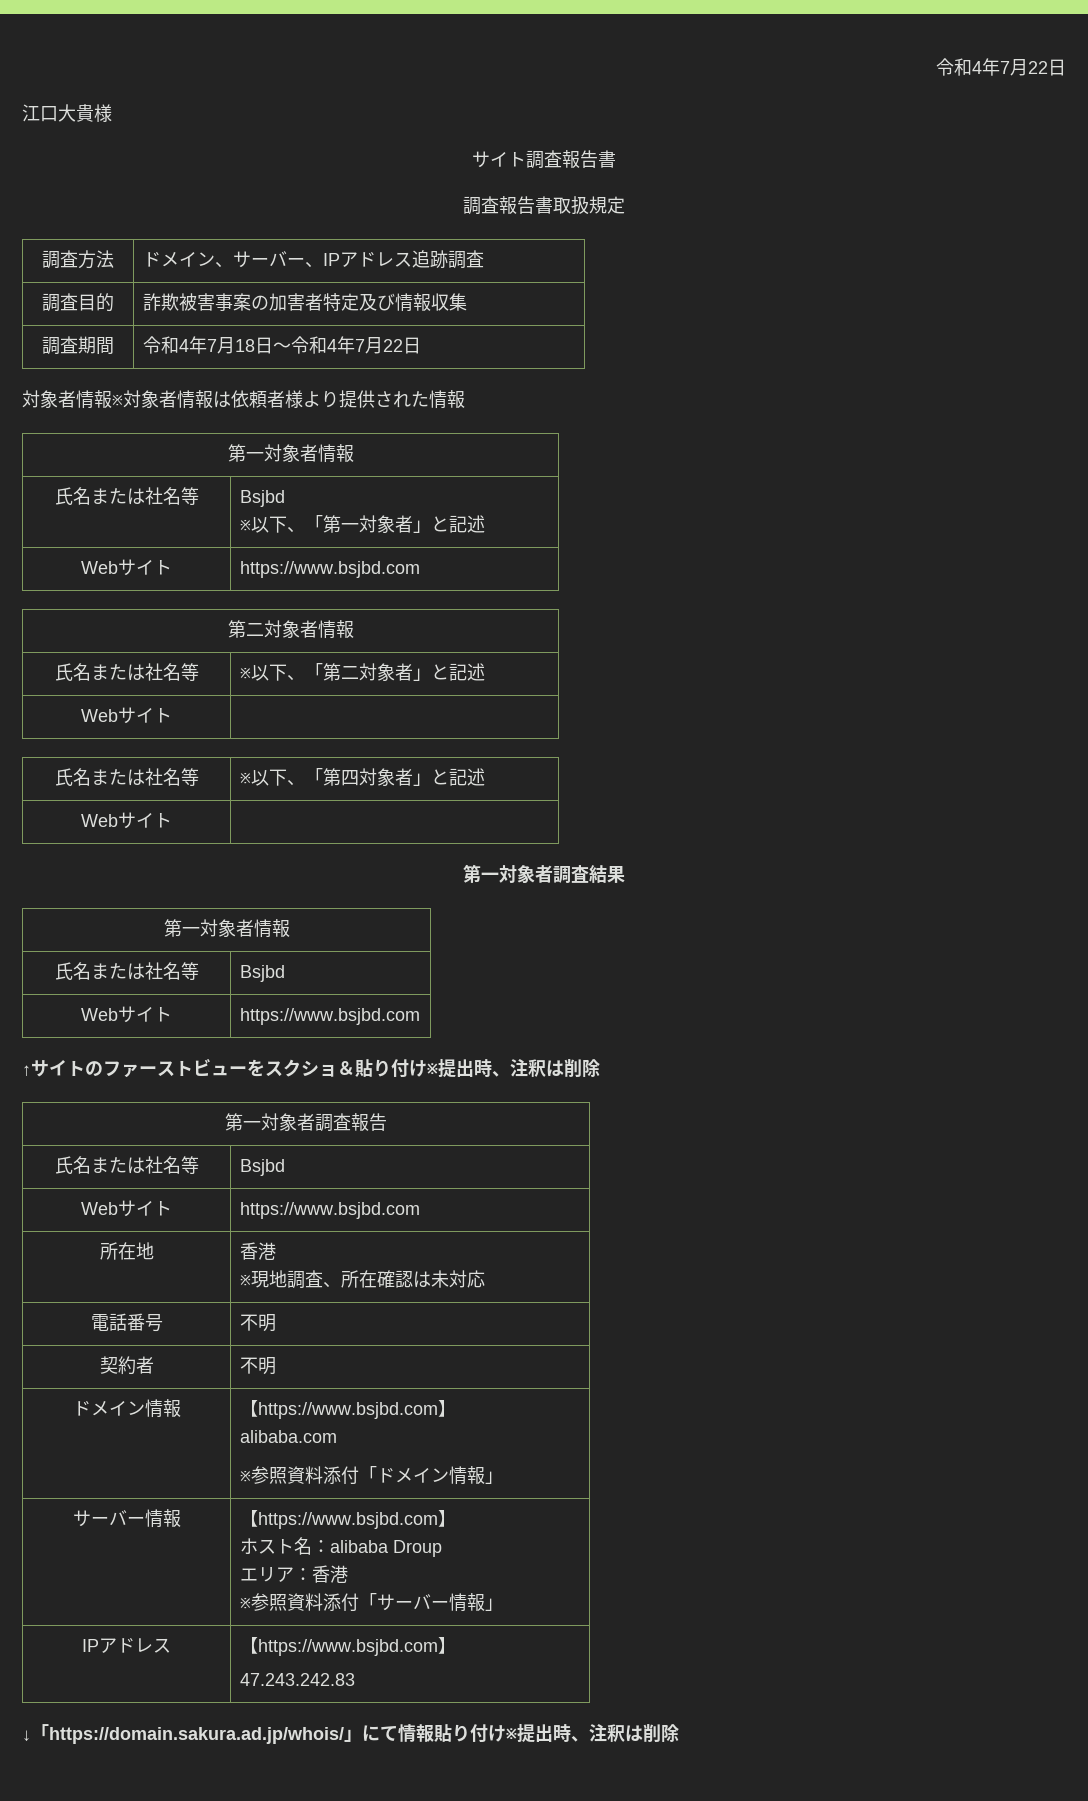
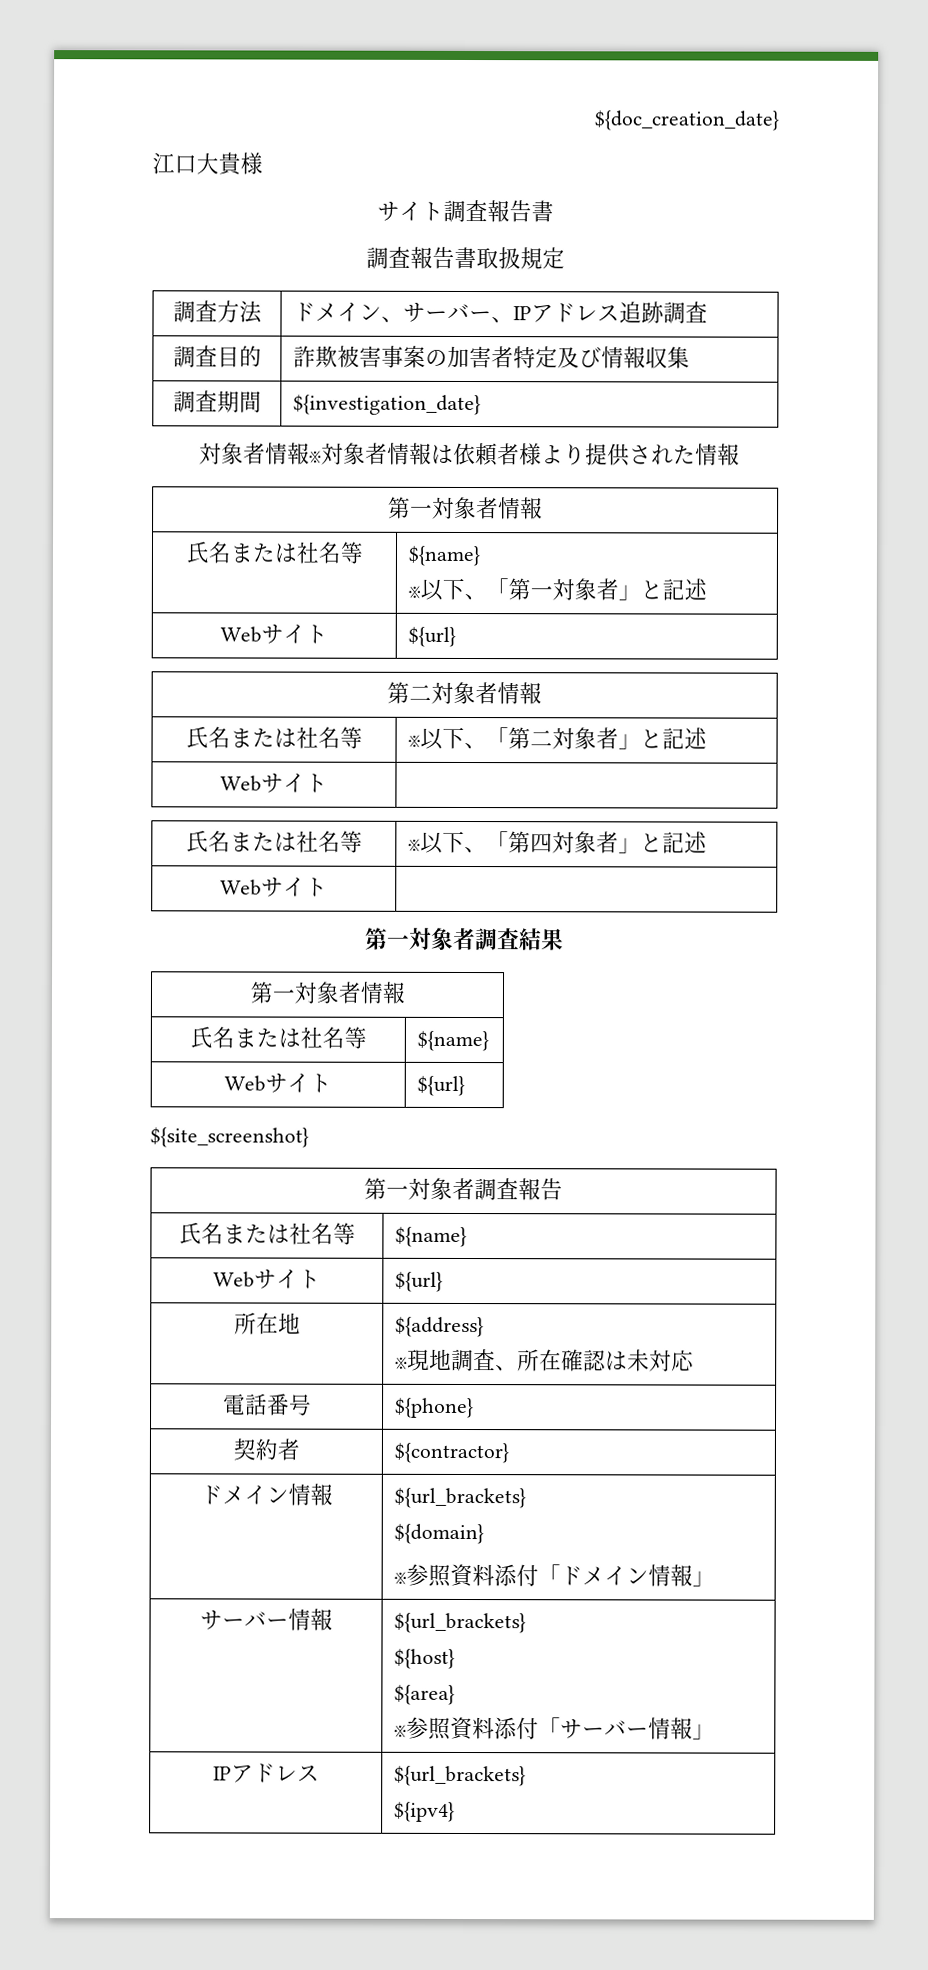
[936,58,1066,76] 令和4年7月22日 -> [594,110,779,131] ${doc_creation_date}
[142,336,421,354] 令和4年7月18日～令和4年7月22日 -> [292,394,481,416] ${investigation_date}
[239,490,285,507] Bsjbd -> [407,545,480,567] ${name}
[239,561,420,578] https://www.bsjbd.com -> [407,626,456,647] ${url}
[239,965,285,982] [81,1006,172,1023] [239,1008,420,1025] [22,1058,600,1078] Bsjbd // Webサイト | https://www.bsjbd.com // ↑サイトのファーストビューをスクショ＆貼り付け※提出時、注釈は削除 -> [416,1030,489,1052] [224,1073,332,1093] [416,1075,465,1097] [150,1127,309,1148] ${name} // Webサイト | ${url} // ${site_screenshot}
[239,1159,285,1176] [81,1200,172,1217] [239,1202,420,1219] Bsjbd // Webサイト | https://www.bsjbd.com -> [394,1226,467,1248] [213,1269,321,1289] [394,1271,443,1292] ${name} // Webサイト | ${url}
[239,1242,276,1260] 香港 -> [394,1316,484,1338] ${address}
[239,1314,276,1332] 不明 -> [394,1397,474,1419] ${phone}
[239,1357,276,1375] 不明 -> [393,1442,509,1464] ${contractor}
[239,1400,456,1419] [239,1430,337,1443] 【https://www.bsjbd.com】 // alibaba.com -> [393,1487,526,1509] [393,1523,484,1545] ${url_brackets} // ${domain}
[239,1510,456,1529] [239,1537,442,1557] [239,1565,348,1583] 【https://www.bsjbd.com】 // ホスト名：alibaba Droup // エリア：香港 -> [393,1612,526,1634] [393,1648,455,1669] [393,1684,455,1705] ${url_brackets} // ${host} // ${area}
[239,1637,456,1656] [239,1673,355,1686] [22,1723,679,1744] 【https://www.bsjbd.com】 // 47.243.242.83 // ↓「https://domain.sakura.ad.jp/whois/」にて情報貼り付け※提出時、注釈は削除 -> [393,1765,526,1787] [393,1801,455,1822] ${url_brackets} // ${ipv4}

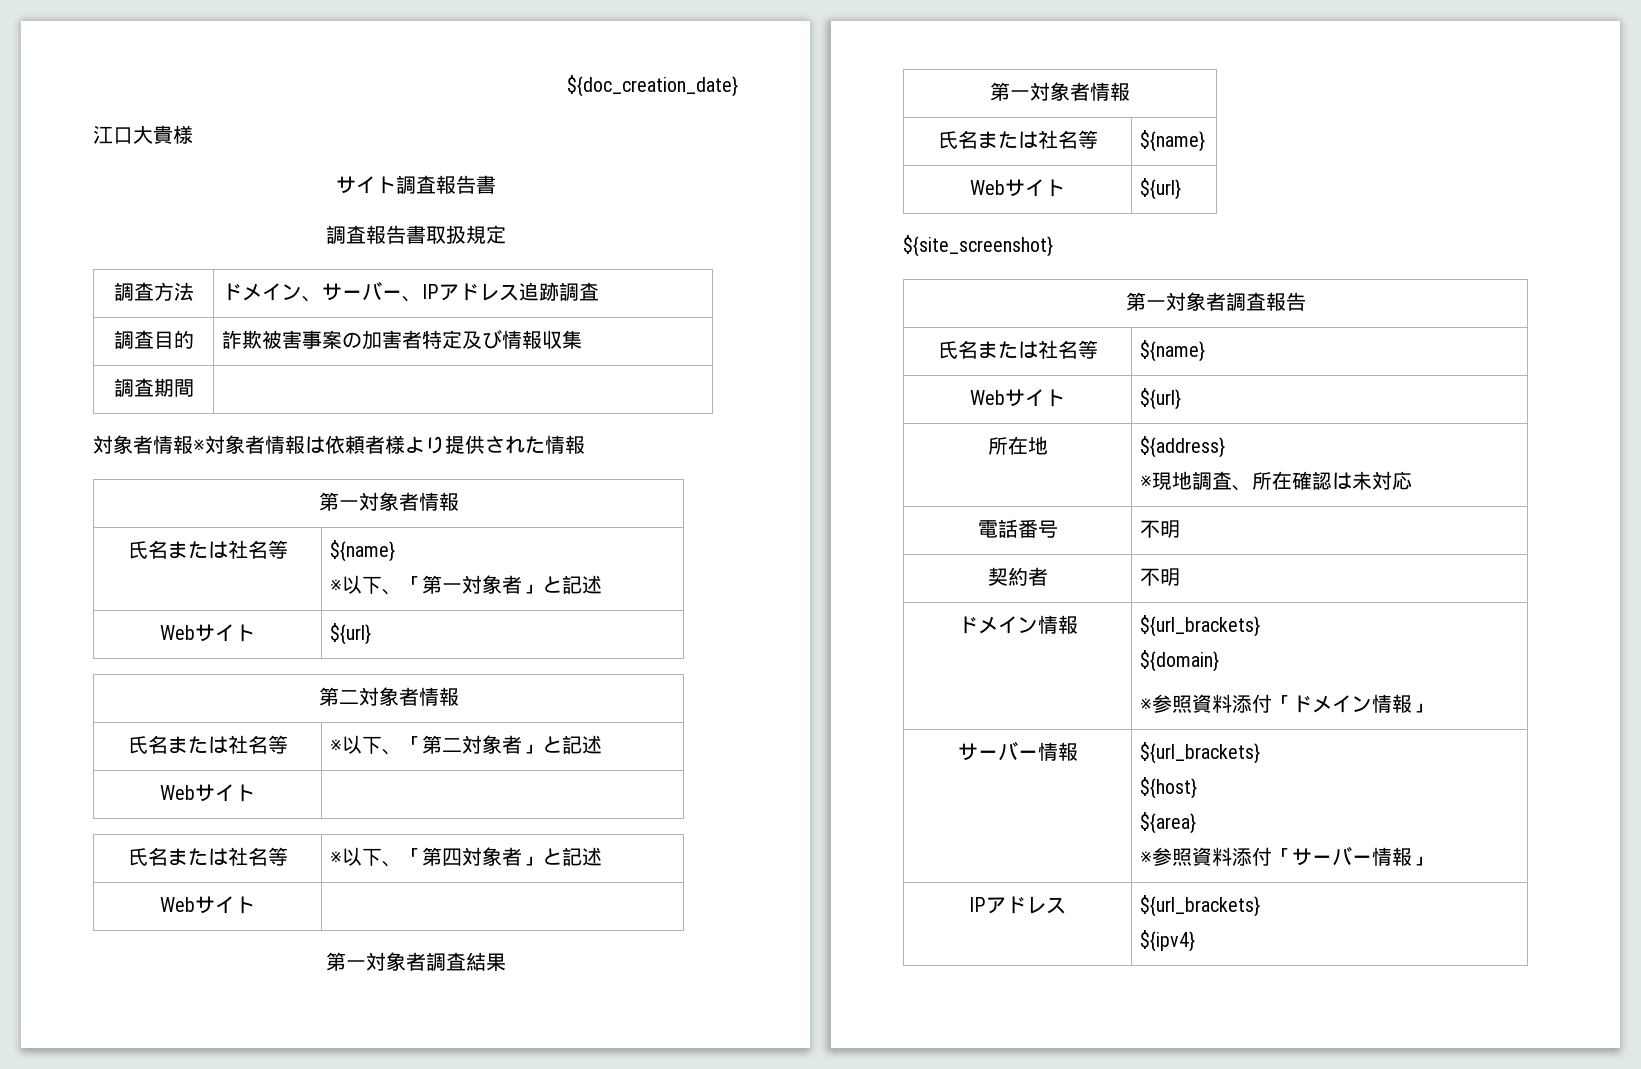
[292,394,481,416] ${investigation_date} -> (194, 388) none
[394,1397,474,1419] ${phone} -> [1140,520,1181,538] 不明
[393,1442,509,1464] ${contractor} -> [1140,568,1181,586] 不明

